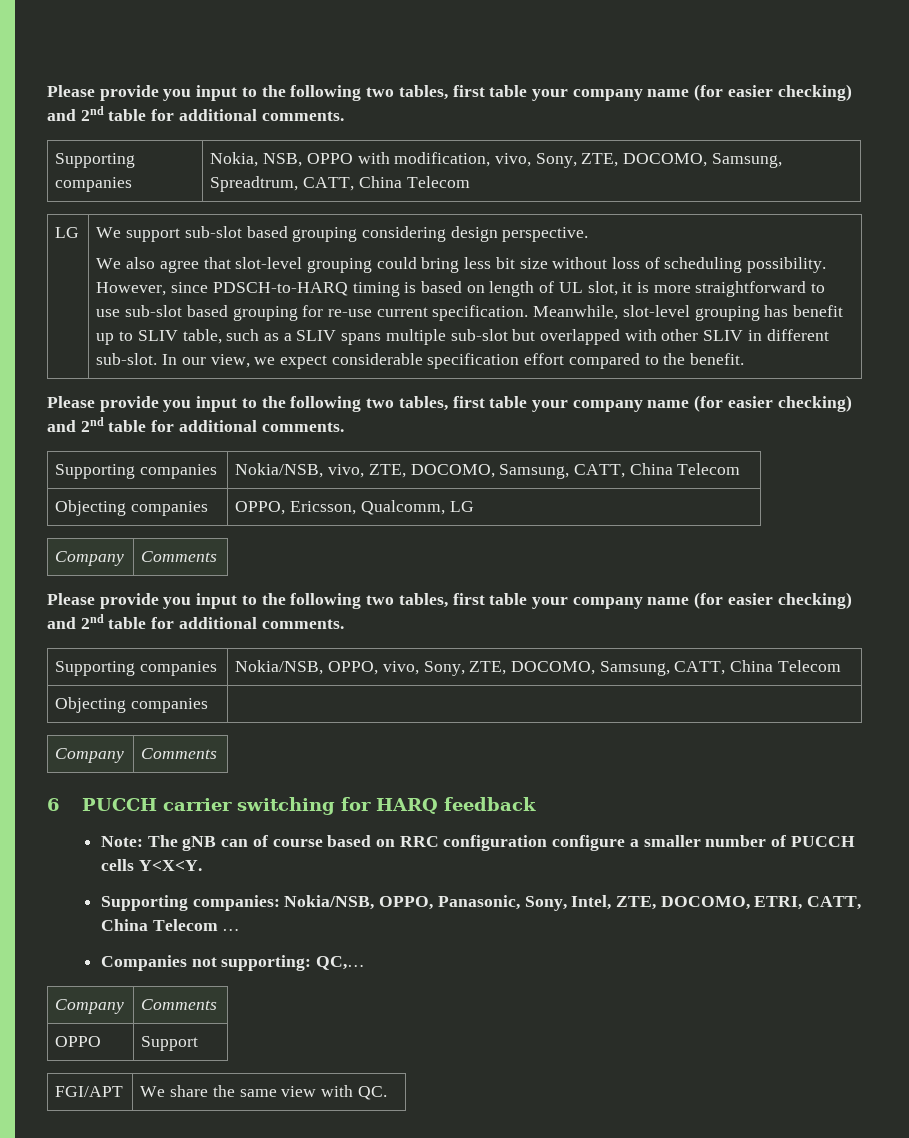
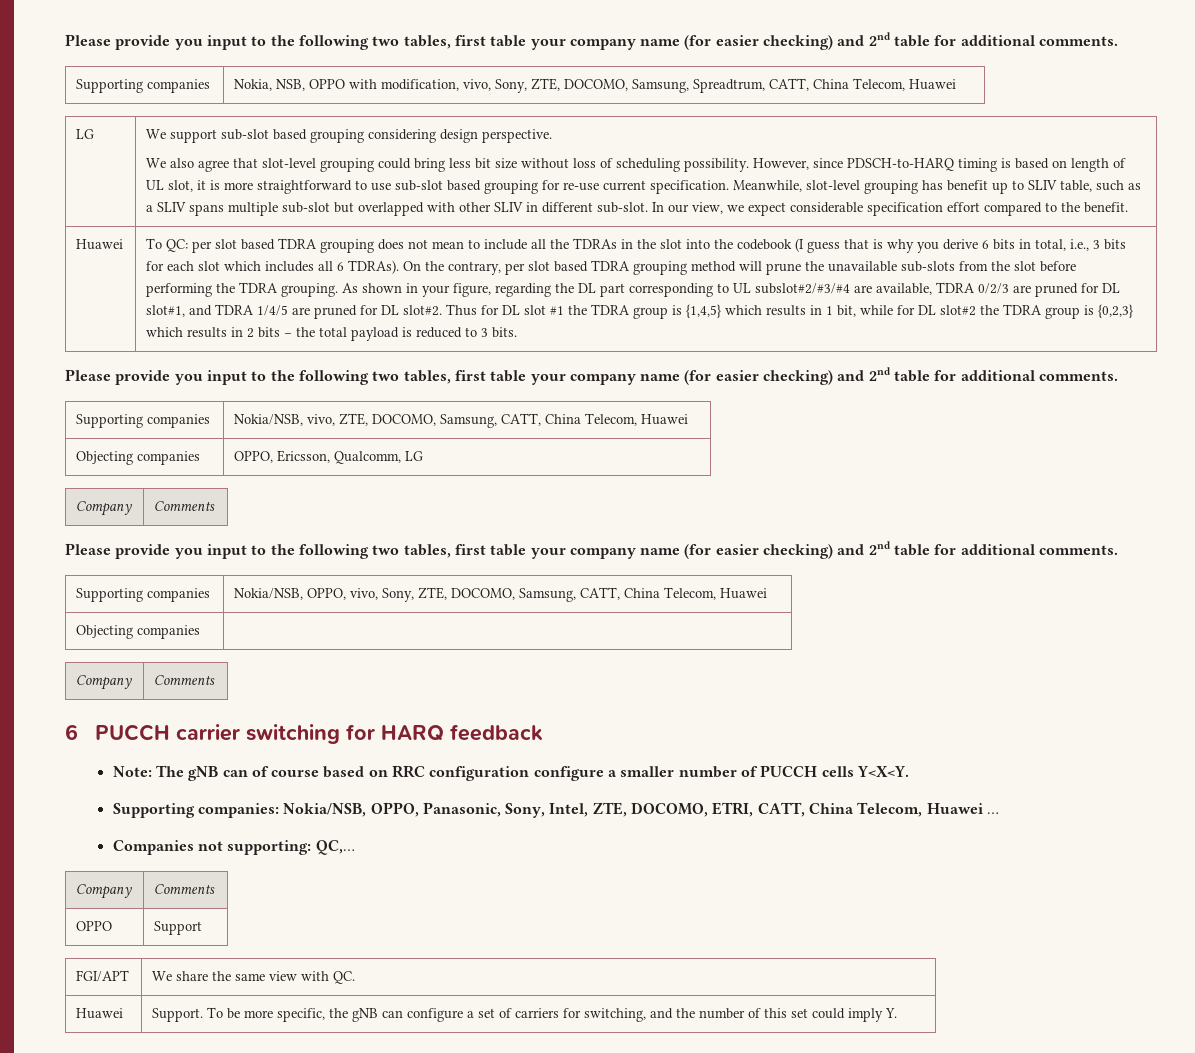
[406,176,470,188] Telecom -> [853,78,957,91] Telecom, Huawei
(745, 359) none -> [76,239,124,250] [146,238,1127,253] [146,260,1077,275] [146,282,1121,297] [146,304,1134,319] [146,327,518,341] // Huawei | To QC: per slot based TDRA grouping does not mean to include all the TDRAs in the slot into the codebook (I guess that is why you derive 6 bits in total, i.e., 3 bits for each slot which includes all 6 TDRAs). On the contrary, per slot based TDRA grouping method will prune the unavailable sub-slots from the slot before performing the TDRA grouping. As shown in your figure, regarding the DL part corresponding to UL subslot#2/#3/#4 are available, TDRA 0/2/3 are pruned for DL slot#1, and TDRA 1/4/5 are pruned for DL slot#2. Thus for DL slot #1 the TDRA group is {1,4,5} which results in 1 bit, while for DL slot#2 the TDRA group is {0,2,3} which results in 2 bits – the total payload is reduced to 3 bits.
[677,463,741,475] Telecom -> [585,413,689,426] Telecom, Huawei
[777,660,841,672] Telecom -> [664,587,768,600] Telecom, Huawei
[152,919,218,931] Telecom -> [857,802,983,817] Telecom, Huawei
(387, 1093) none -> [76,1008,124,1019] [152,1007,898,1022] // Huawei | Support. To be more specific, the gNB can configure a set of carriers for switching, and the number of this set could imply Y.

